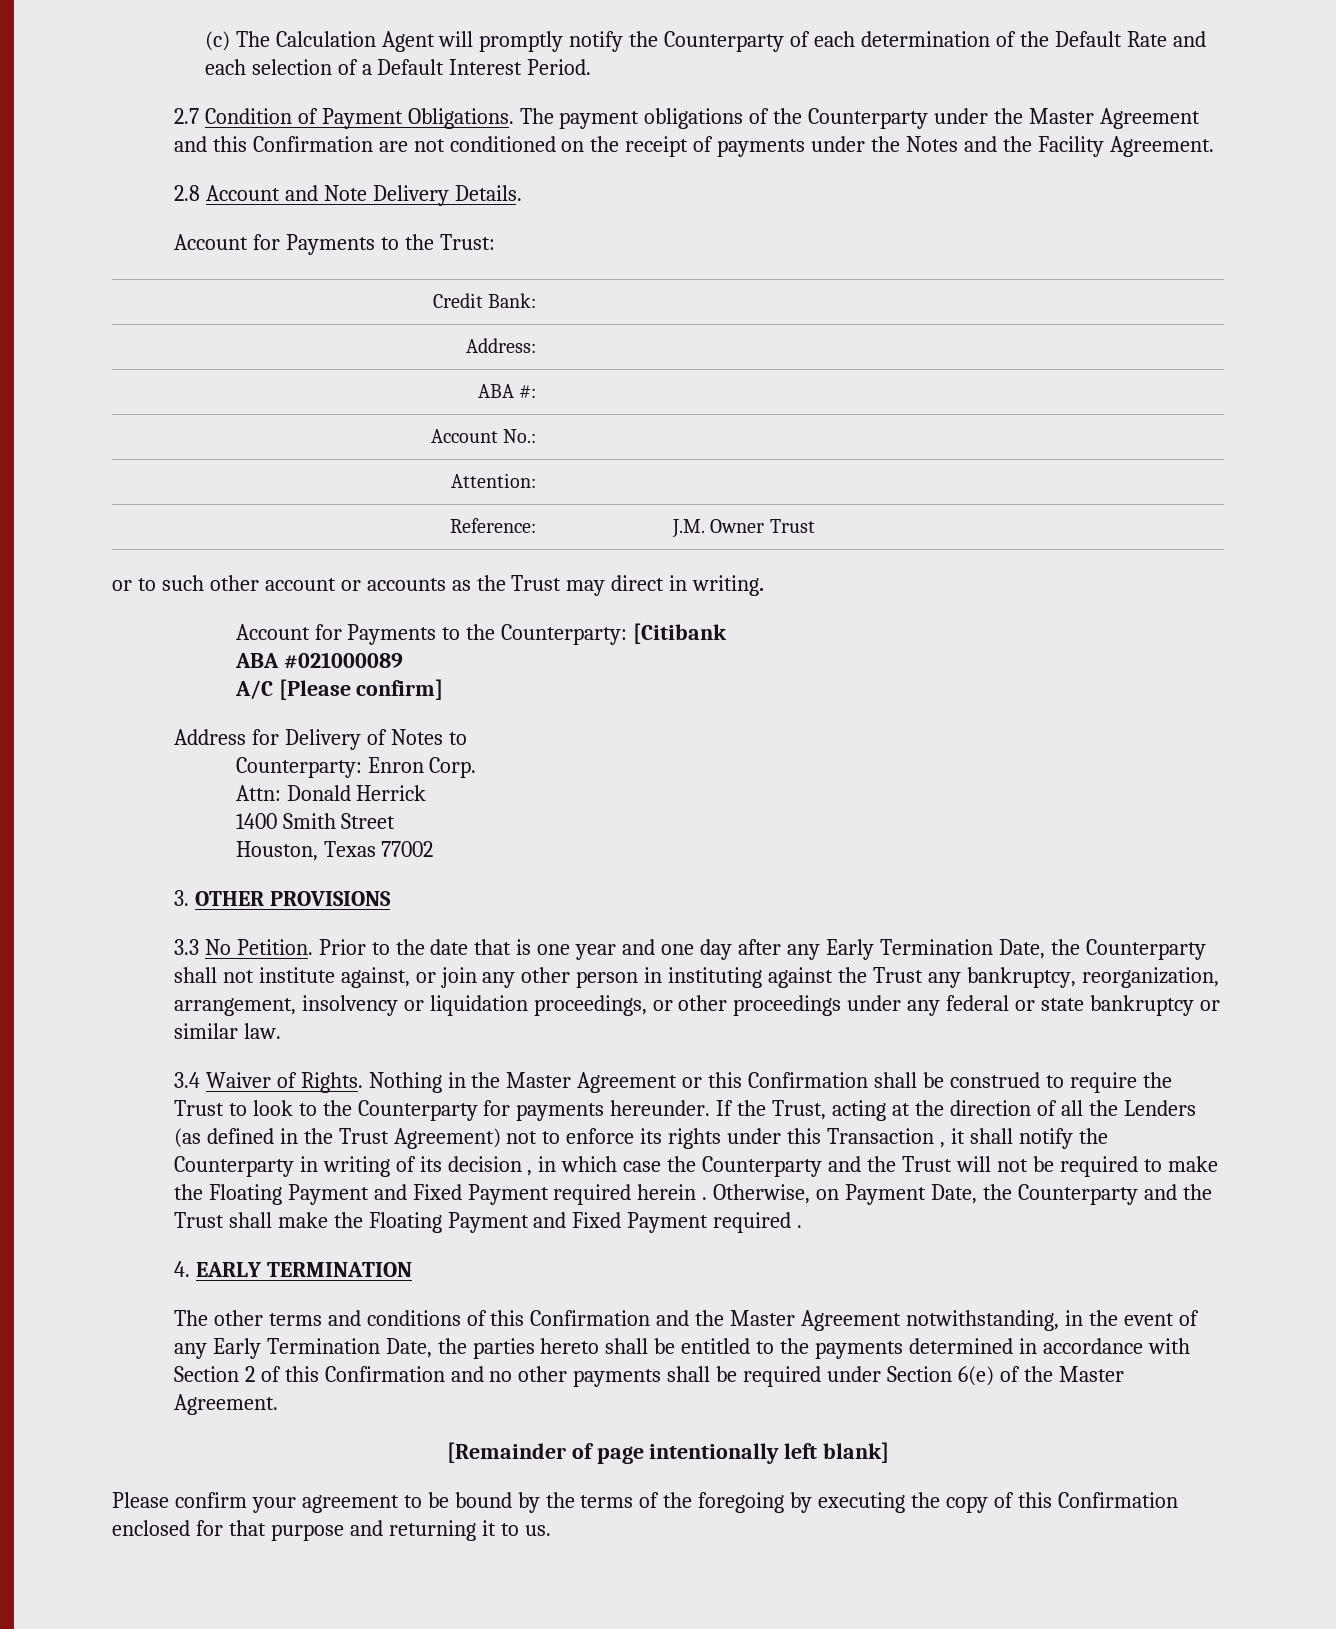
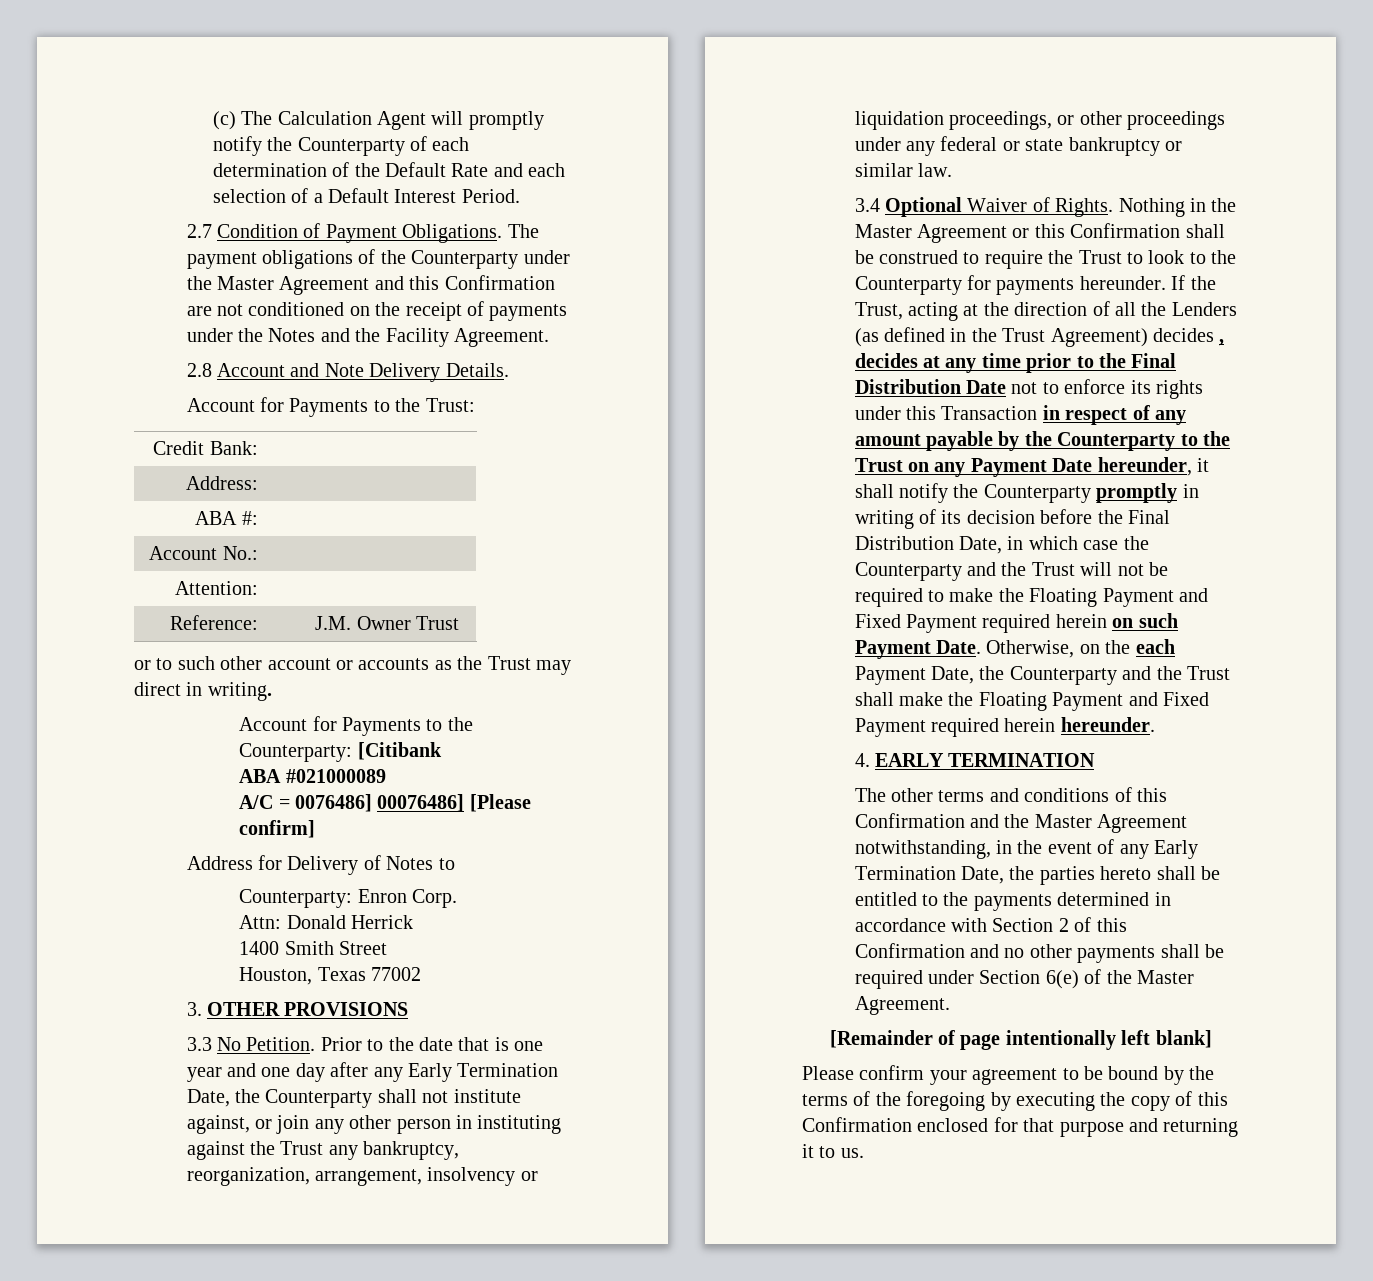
(273, 690) none -> [278,794,465,812] = 0076486] 00076486]
(200, 1080) none -> [884,197,962,217] Optional
(501, 1138) none -> [1152,328,1225,346] [854,353,1177,373] [854,379,1006,394] decides , decides at any time prior to the Final Distribution Date
[939,1142,945,1148] , -> [1042,405,1186,425] [854,431,1230,451] [854,457,1192,477] in respect of any amount payable by the Counterparty to the Trust on any Payment Date hereunder,
(294, 1166) none -> [1096,483,1178,503] promptly
[527,1170,533,1176] , -> [1040,509,1170,524] [854,536,1002,554] before the Final Distribution Date,
[702,1184,840,1204] . Otherwise, on -> [1112,613,1178,628] [854,639,1175,659] on such Payment Date. Otherwise, on the each
[797,1225,803,1228] . -> [1004,717,1155,732] herein hereunder.

